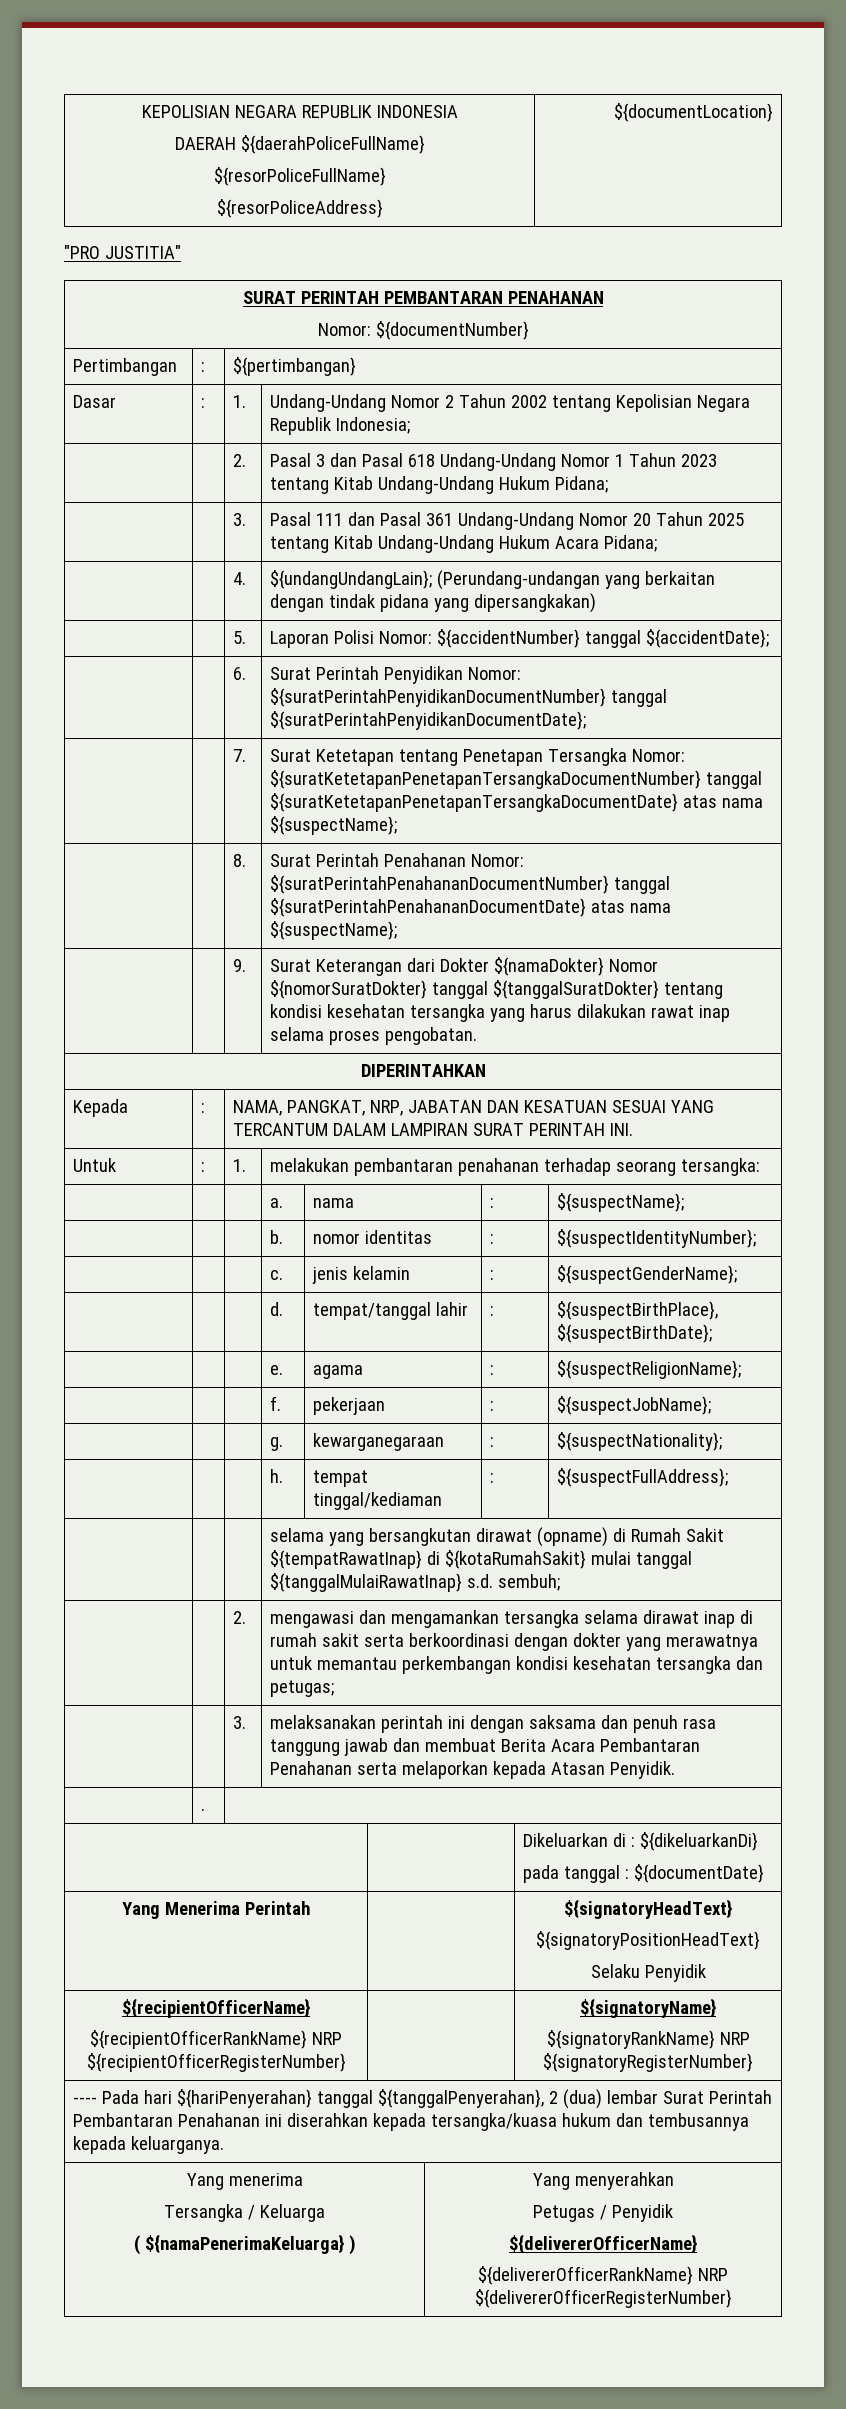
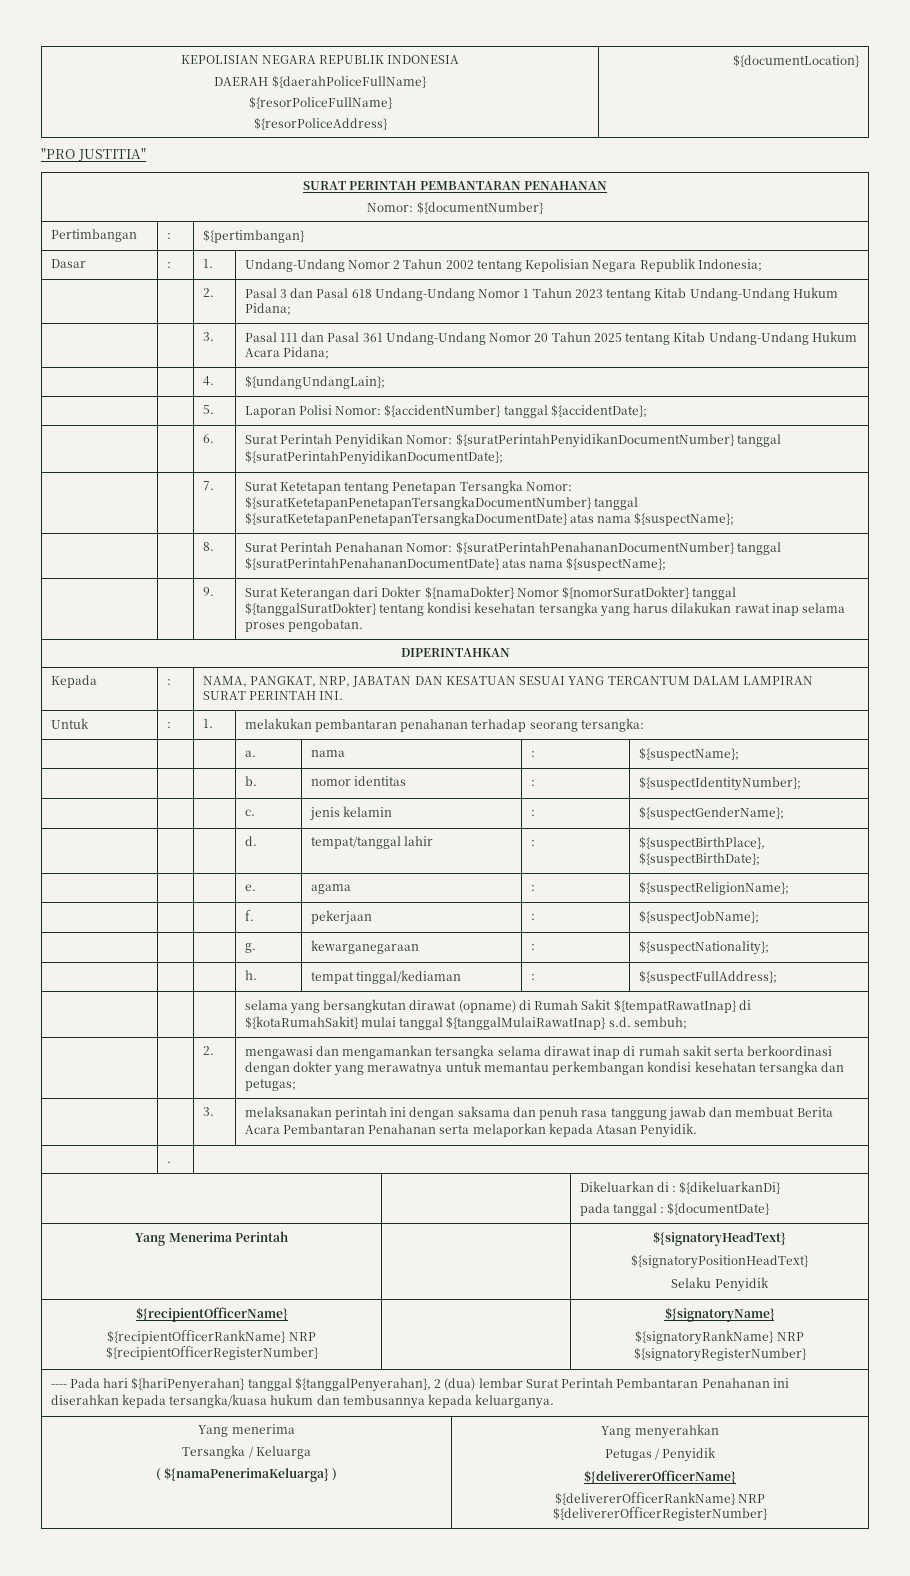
[436,570,715,590] [269,593,596,613] (Perundang-undangan yang berkaitan dengan tindak pidana yang dipersangkakan) -> (385, 382) none

